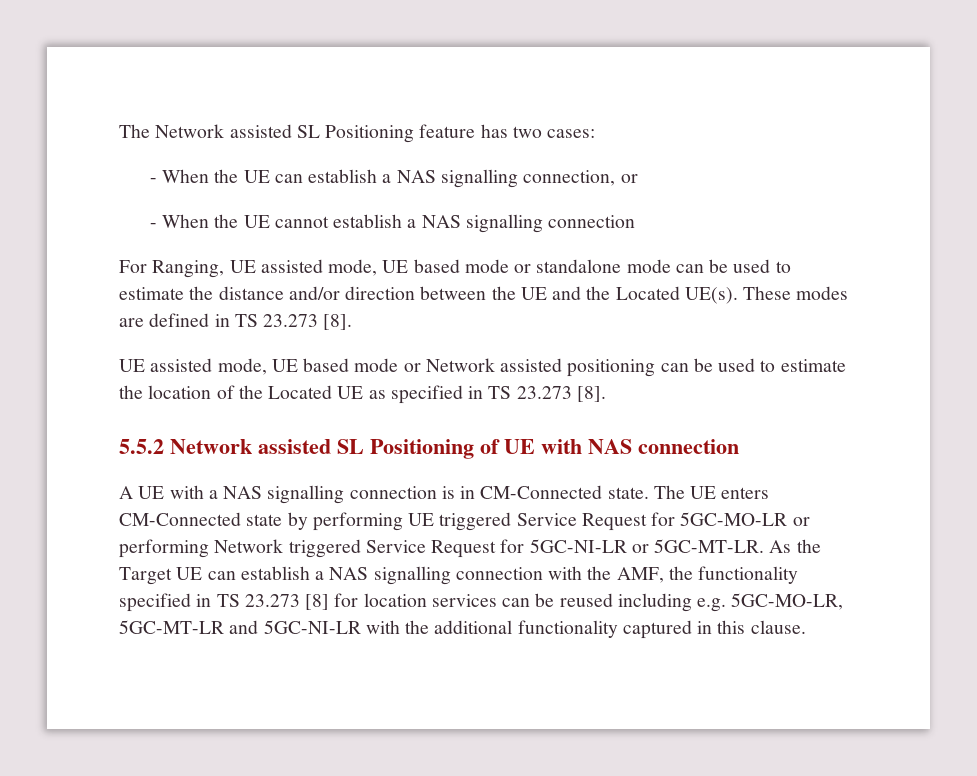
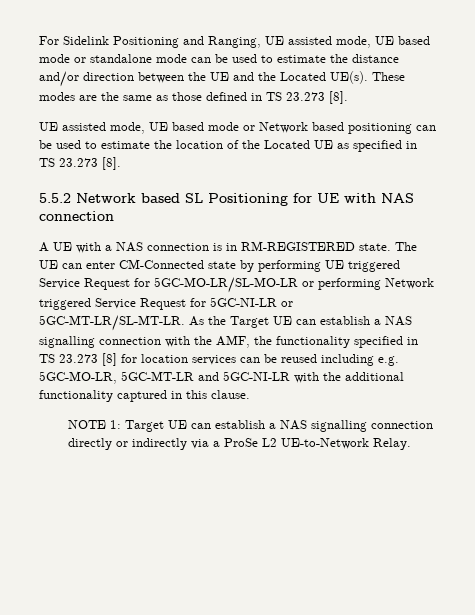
[119,124,596,143] [149,169,638,188] [149,214,636,233] [119,260,147,273] The Network assisted SL Positioning feature has two cases: // - When the UE can establish a NAS signalling connection, or // - When the UE cannot establish a NAS signalling connection // For -> [39,36,204,48] For Sidelink Positioning and
(144, 322) none -> [101,92,202,101] the same as those
[500,358,563,372] assisted -> [312,122,344,131] based
[258,439,500,459] assisted SL Positioning of -> [141,193,312,206] based SL Positioning for
[267,485,345,504] signalling -> (143, 247) none
[480,485,603,499] CM-Connected -> [241,241,355,251] RM-REGISTERED
[721,487,770,499] enters -> [62,261,115,269] can enter
[680,512,788,526] 5GC-MO-LR -> [154,277,298,293] 5GC-MO-LR/SL-MO-LR
[654,539,765,553] 5GC-MT-LR. -> [39,315,185,331] 5GC-MT-LR/SL-MT-LR.
(806, 627) none -> [68,420,434,432] [68,438,412,450] // NOTE 1: Target UE can establish a NAS signalling connection directly or indirectly via a ProSe L2 UE-to-Network Relay.

